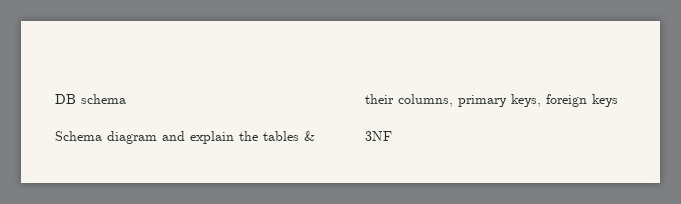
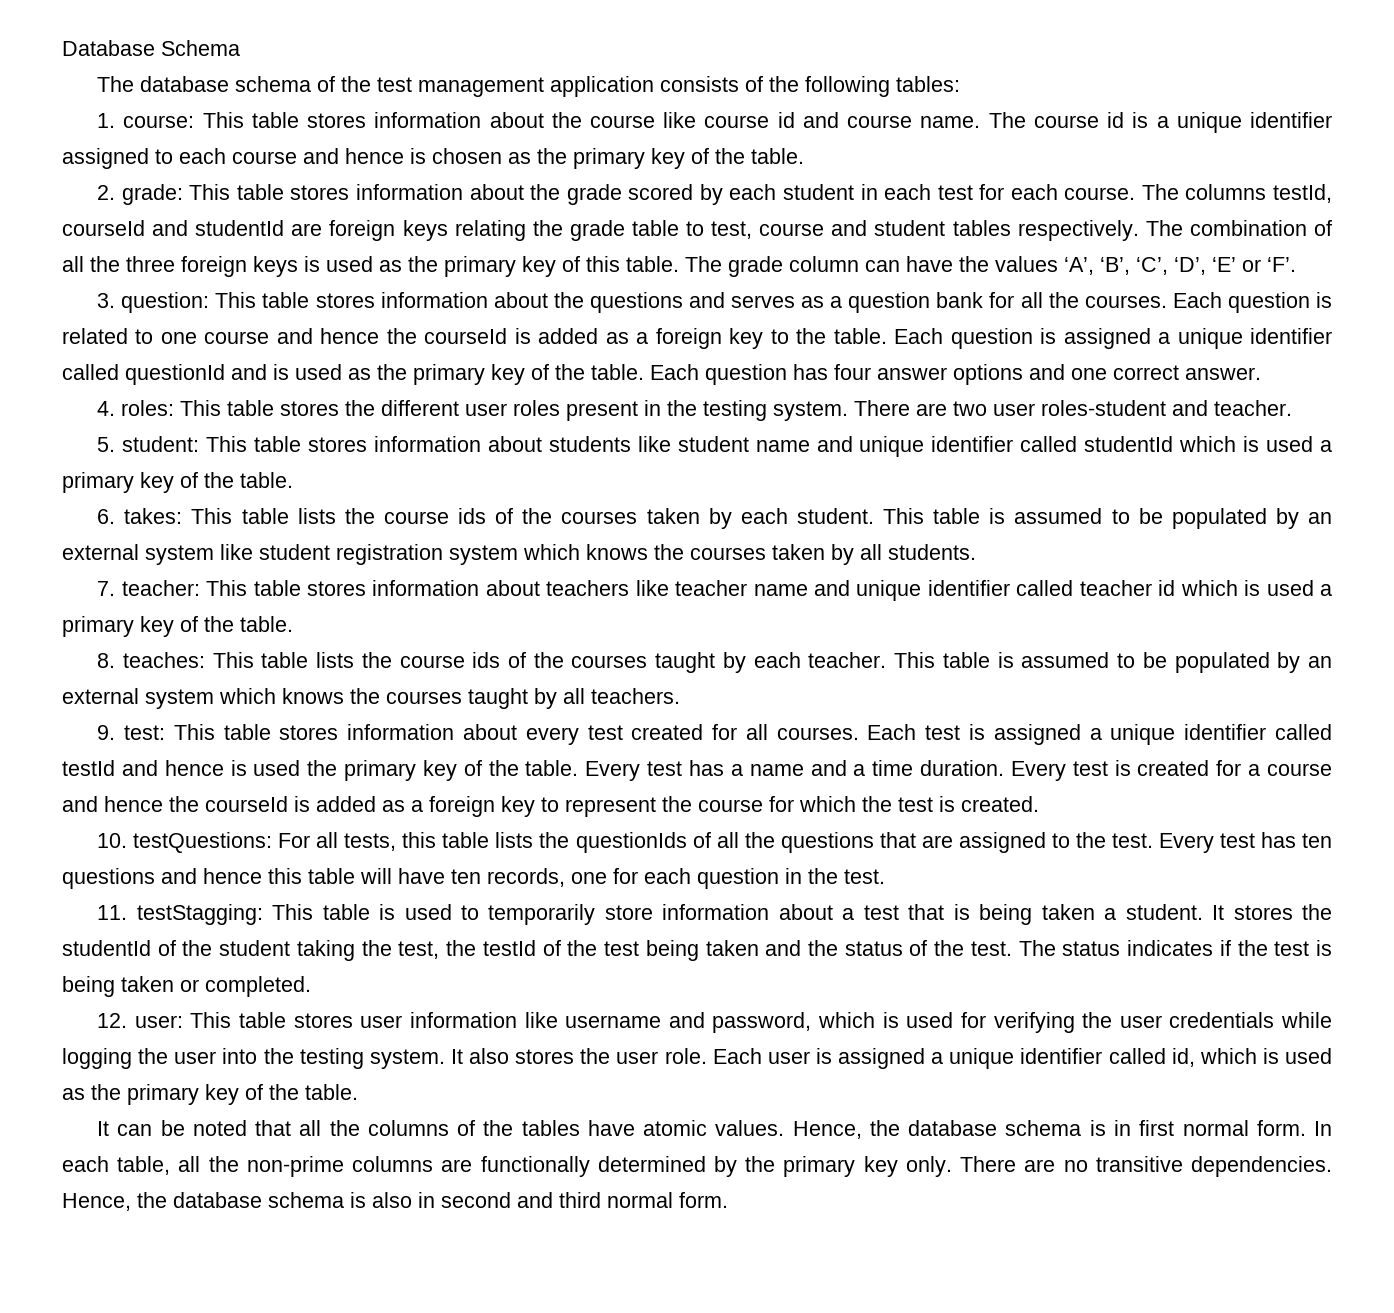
[55,94,126,104] [55,131,315,144] [365,94,618,107] [365,131,392,141] DB schema // Schema diagram and explain the tables & their columns, primary keys, foreign keys // 3NF -> [62,40,240,56] [97,76,961,97] [97,112,1332,133] [62,148,804,169] [97,184,1332,205] [62,220,1332,241] [62,256,1296,277] [97,292,1332,313] [62,328,1333,349] [62,364,1261,385] [97,400,1293,421] [97,436,1332,457] [62,472,293,493] [97,508,1333,529] [62,544,976,565] [97,580,1332,601] [62,616,293,637] [97,652,1332,673] [62,688,680,709] [97,724,1332,745] [62,760,1332,781] [62,796,1039,817] [97,832,1332,853] [62,868,885,889] [97,904,1332,925] [62,940,1333,961] [62,976,311,997] [97,1012,1333,1033] [62,1048,1332,1069] [62,1084,358,1105] [97,1120,1332,1139] [62,1156,1332,1177] [62,1192,728,1211] Database Schema // The database schema of the test management application consists of the following tables: // 1. course: This table stores information about the course like course id and course name. The course id is a unique identifier assigned to each course and hence is chosen as the primary key of the table. // 2. grade: This table stores information about the grade scored by each student in each test for each course. The columns testId, courseId and studentId are foreign keys relating the grade table to test, course and student tables respectively. The combination of all the three foreign keys is used as the primary key of this table. The grade column can have the values ‘A’, ‘B’, ‘C’, ‘D’, ‘E’ or ‘F’. // 3. question: This table stores information about the questions and serves as a question bank for all the courses. Each question is related to one course and hence the courseId is added as a foreign key to the table. Each question is assigned a unique identifier called questionId and is used as the primary key of the table. Each question has four answer options and one correct answer. // 4. roles: This table stores the different user roles present in the testing system. There are two user roles-student and teacher. // 5. student: This table stores information about students like student name and unique identifier called studentId which is used a primary key of the table. // 6. takes: This table lists the course ids of the courses taken by each student. This table is assumed to be populated by an external system like student registration system which knows the courses taken by all students. // 7. teacher: This table stores information about teachers like teacher name and unique identifier called teacher id which is used a primary key of the table. // 8. teaches: This table lists the course ids of the courses taught by each teacher. This table is assumed to be populated by an external system which knows the courses taught by all teachers. // 9. test: This table stores information about every test created for all courses. Each test is assigned a unique identifier called testId and hence is used the primary key of the table. Every test has a name and a time duration. Every test is created for a course and hence the courseId is added as a foreign key to represent the course for which the test is created. // 10. testQuestions: For all tests, this table lists the questionIds of all the questions that are assigned to the test. Every test has ten questions and hence this table will have ten records, one for each question in the test. // 11. testStagging: This table is used to temporarily store information about a test that is being taken a student. It stores the studentId of the student taking the test, the testId of the test being taken and the status of the test. The status indicates if the test is being taken or completed. // 12. user: This table stores user information like username and password, which is used for verifying the user credentials while logging the user into the testing system. It also stores the user role. Each user is assigned a unique identifier called id, which is used as the primary key of the table. // It can be noted that all the columns of the tables have atomic values. Hence, the database schema is in first normal form. In each table, all the non-prime columns are functionally determined by the primary key only. There are no transitive dependencies. Hence, the database schema is also in second and third normal form.

